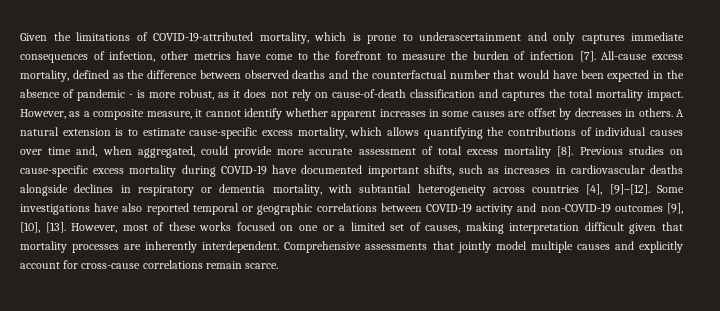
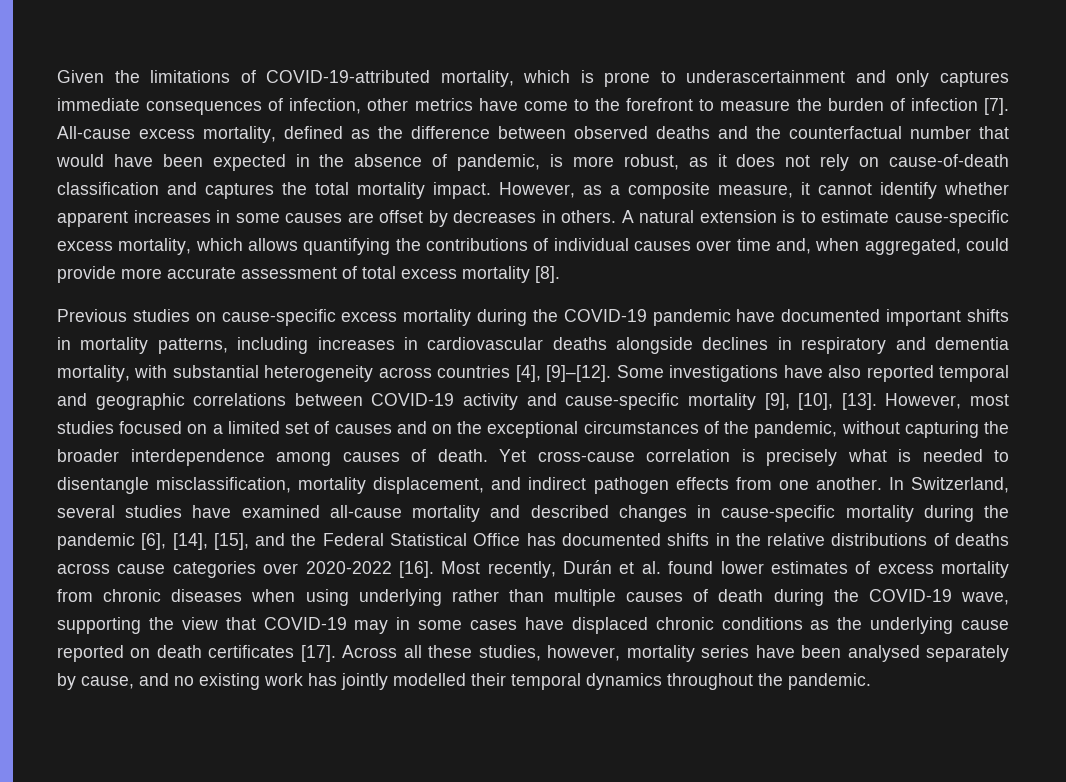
[77,89,134,101] pandemic - -> [457,154,541,171] pandemic,
(574, 151) none -> (560, 274) //
[220,165,500,177] COVID-19 have documented important shifts, such as -> [532,309,1009,326] [57,337,309,354] the COVID-19 pandemic have documented important shifts in mortality patterns, including
[201,187,213,193] or -> [895,337,926,350] and
[359,184,412,193] subtantial -> [172,365,259,378] substantial
[242,206,254,212] or -> [57,393,87,406] and
[540,203,663,213] non-COVID-19 outcomes -> [565,393,756,410] cause-specific mortality
[153,222,683,234] [20,241,684,253] [20,260,279,269] of these works focused on one or a limited set of causes, making interpretation difficult given that mortality processes are inherently interdependent. Comprehensive assessments that jointly model multiple causes and explicitly account for cross-cause correlations remain scarce. -> [57,421,1009,438] [57,449,1009,466] [57,477,1010,494] [57,505,1010,522] [57,533,1009,550] [57,560,1009,578] [57,589,1009,606] [57,617,1009,634] [57,645,1009,662] [57,673,871,690] studies focused on a limited set of causes and on the exceptional circumstances of the pandemic, without capturing the broader interdependence among causes of death. Yet cross-cause correlation is precisely what is needed to disentangle misclassification, mortality displacement, and indirect pathogen effects from one another. In Switzerland, several studies have examined all-cause mortality and described changes in cause-specific mortality during the pandemic [6], [14], [15], and the Federal Statistical Office has documented shifts in the relative distributions of deaths across cause categories over 2020-2022 [16]. Most recently, Durán et al. found lower estimates of excess mortality from chronic diseases when using underlying rather than multiple causes of death during the COVID-19 wave, supporting the view that COVID-19 may in some cases have displaced chronic conditions as the underlying cause reported on death certificates [17]. Across all these studies, however, mortality series have been analysed separately by cause, and no existing work has jointly modelled their temporal dynamics throughout the pandemic.

